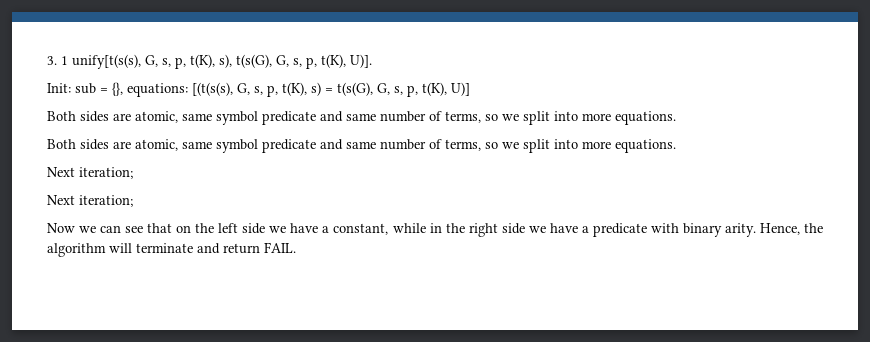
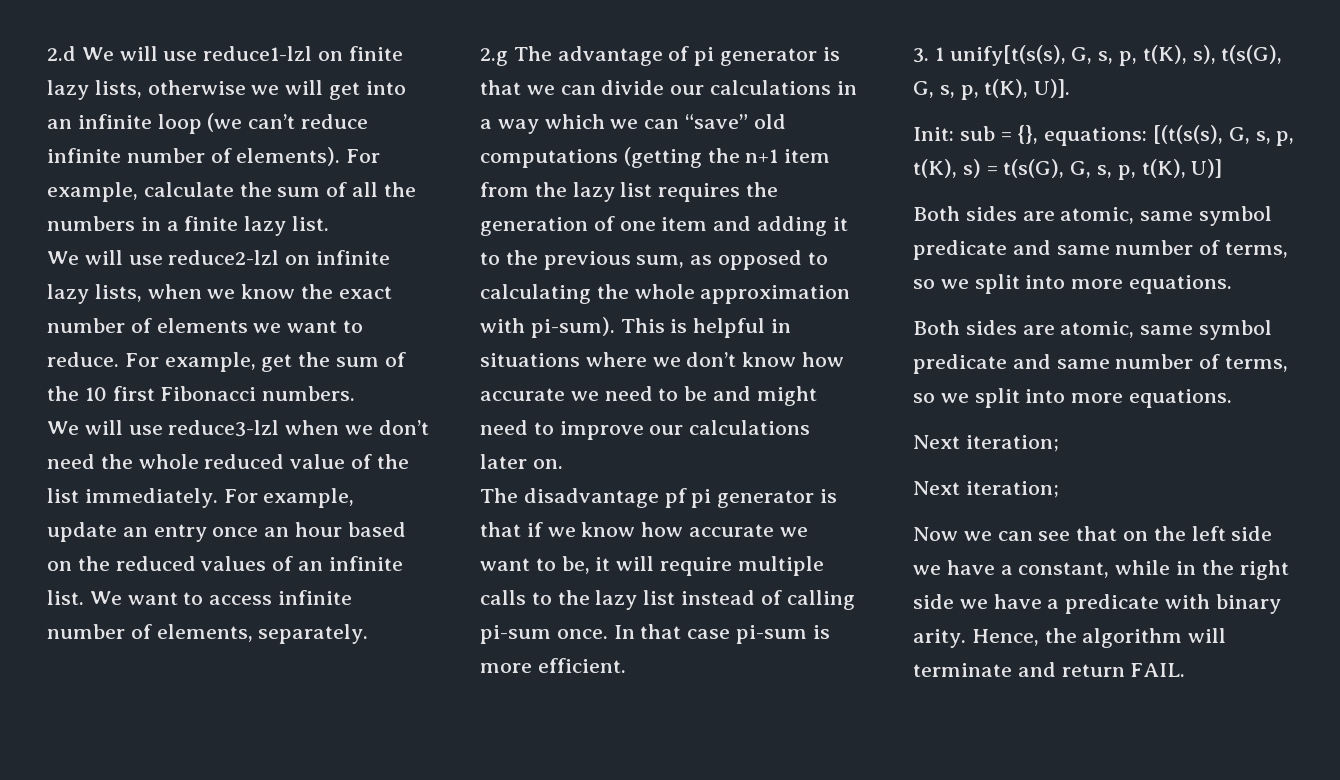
(47, 60) none -> [47,46,403,61] [47,80,406,100] [47,113,369,134] [47,147,381,166] [47,182,416,202] [47,216,330,236] [47,250,391,265] [47,284,392,304] [47,318,364,333] [47,352,406,372] [47,386,356,401] [47,420,429,437] [47,454,409,469] [47,488,355,508] [47,522,406,542] [47,556,403,571] [47,590,353,605] [47,624,369,644] [480,46,840,66] [480,80,857,95] [480,114,786,134] [480,147,831,168] [480,182,779,202] [480,216,848,236] [480,250,828,270] [480,284,851,304] [480,317,792,338] [480,352,845,367] [480,386,817,406] [480,420,811,440] [480,454,563,469] [480,488,838,508] [480,522,808,537] [480,556,824,576] [480,590,855,610] [480,624,830,644] [480,658,626,673] 2.d We will use reduce1-lzl on finite lazy lists, otherwise we will get into an infinite loop (we can’t reduce infinite number of elements). For example, calculate the sum of all the numbers in a finite lazy list. // We will use reduce2-lzl on infinite lazy lists, when we know the exact number of elements we want to reduce. For example, get the sum of the 10 first Fibonacci numbers. // We will use reduce3-lzl when we don’t need the whole reduced value of the list immediately. For example, update an entry once an hour based on the reduced values of an infinite list. We want to access infinite number of elements, separately. // 2.g The advantage of pi generator is that we can divide our calculations in a way which we can “save” old computations (getting the n+1 item from the lazy list requires the generation of one item and adding it to the previous sum, as opposed to calculating the whole approximation with pi-sum). This is helpful in situations where we don’t know how accurate we need to be and might need to improve our calculations later on. // The disadvantage pf pi generator is that if we know how accurate we want to be, it will require multiple calls to the lazy list instead of calling pi-sum once. In that case pi-sum is more efficient. //

